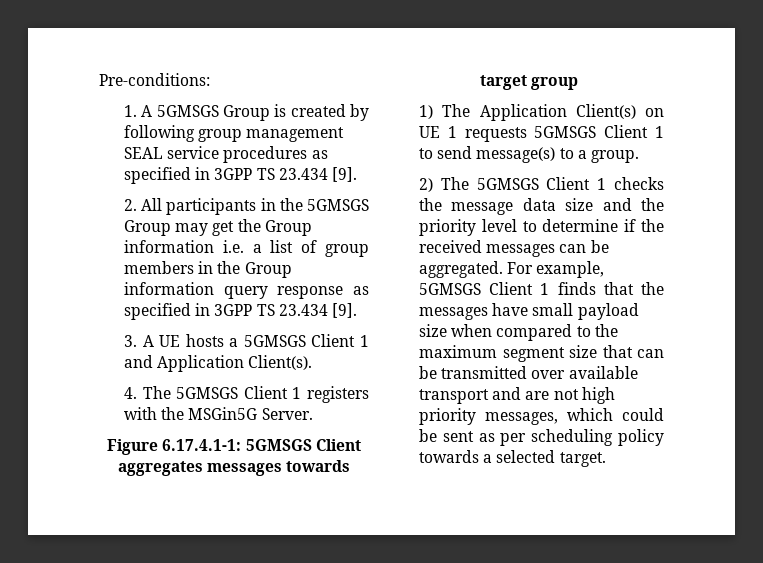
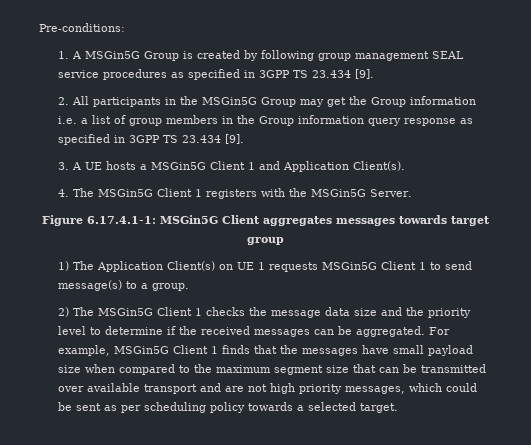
[156,105,219,117] 5GMSGS -> [85,51,141,59] MSGin5G
[307,199,369,211] 5GMSGS -> [202,97,258,105] MSGin5G
[243,335,306,347] 5GMSGS -> [151,162,207,170] MSGin5G
[176,387,239,399] 5GMSGS -> [98,189,154,197] MSGin5G
[245,439,312,451] 5GMSGS -> [160,215,218,224] MSGin5G
[534,126,597,138] 5GMSGS -> [322,262,378,270] MSGin5G
[476,178,539,190] 5GMSGS -> [98,308,154,316] MSGin5G
[419,283,482,295] 5GMSGS -> [114,346,170,354] MSGin5G

